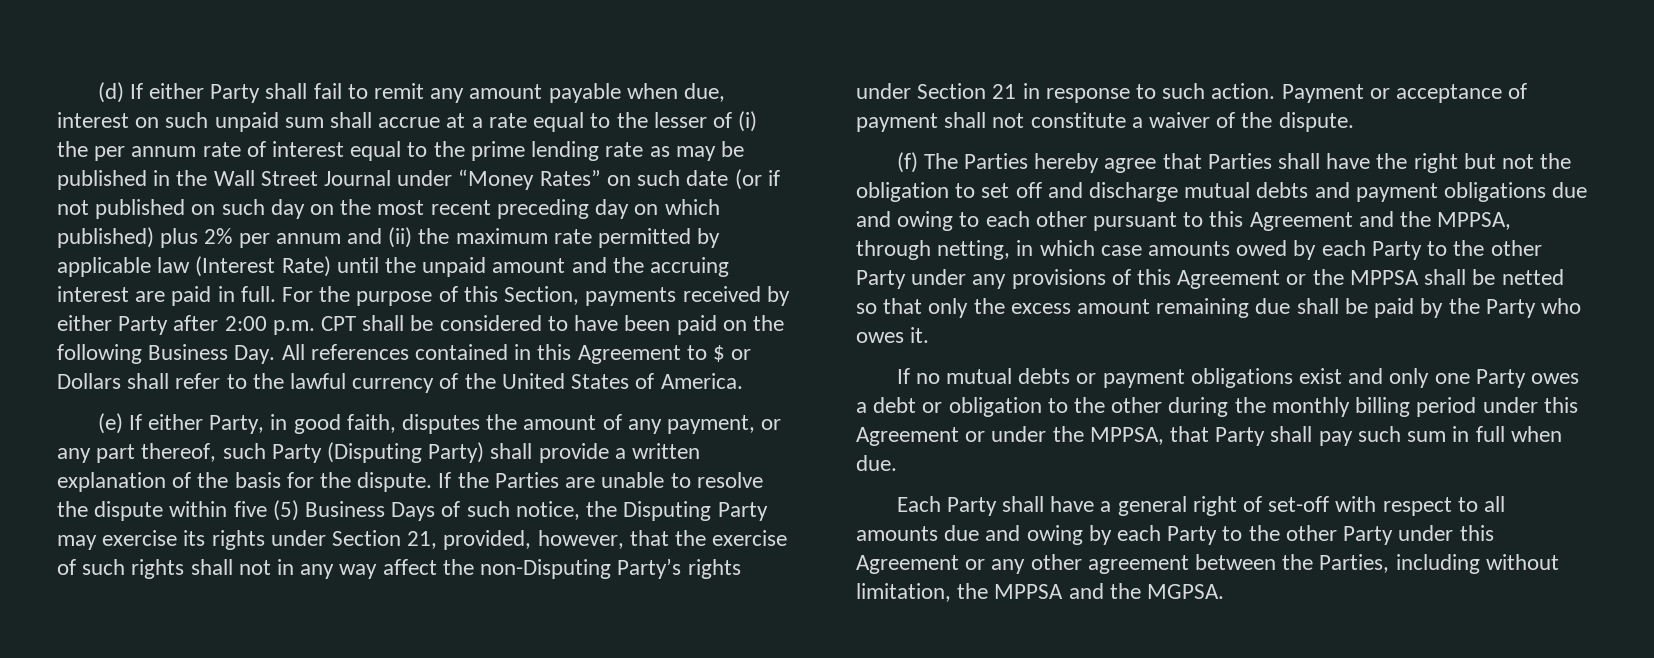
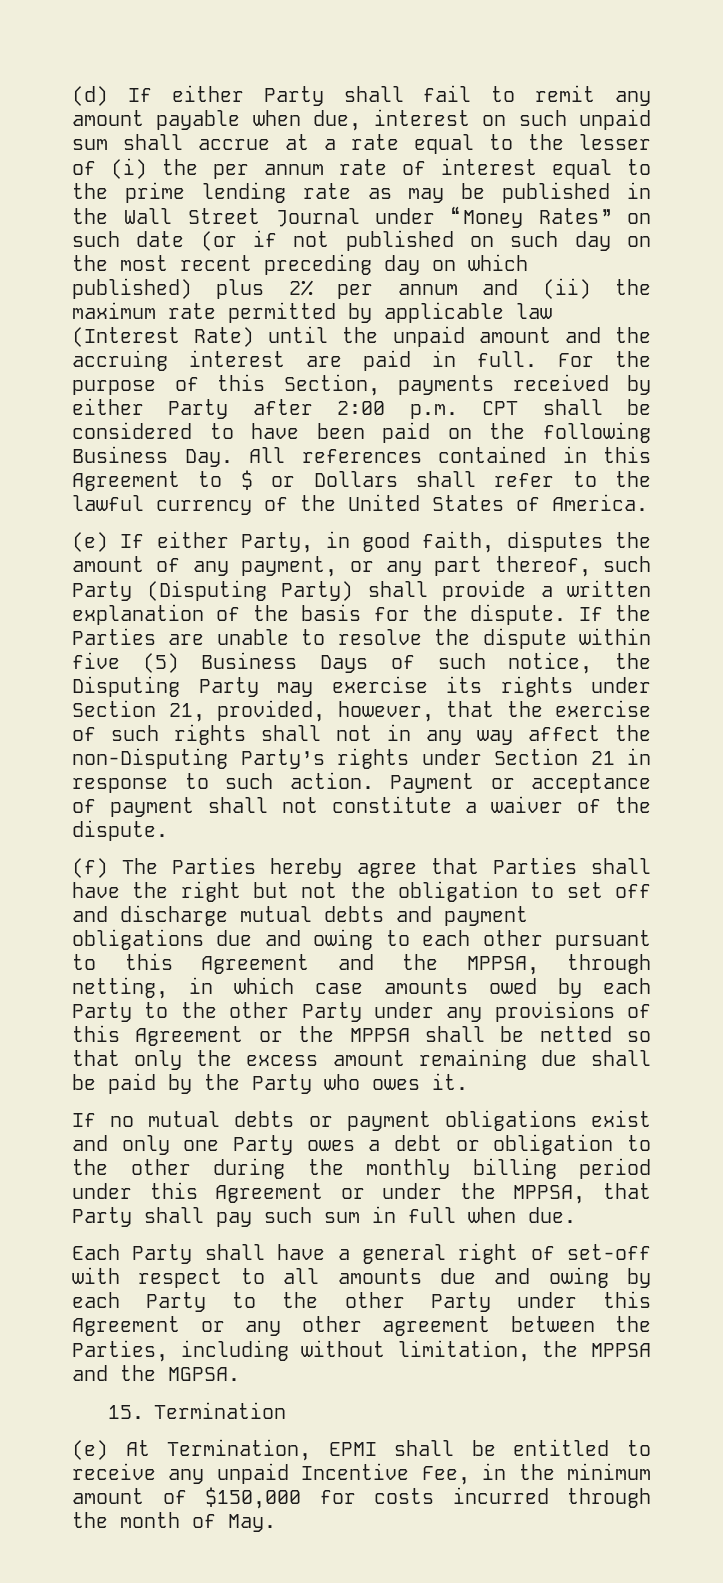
(1225, 591) none -> [108,1402,287,1419] [72,1439,651,1461] [72,1463,651,1485] [72,1487,651,1509] [72,1512,276,1532] // 15. Termination // (e) At Termination, EPMI shall be entitled to receive any unpaid Incentive Fee, in the minimum amount of $150,000 for costs incurred through the month of May.

